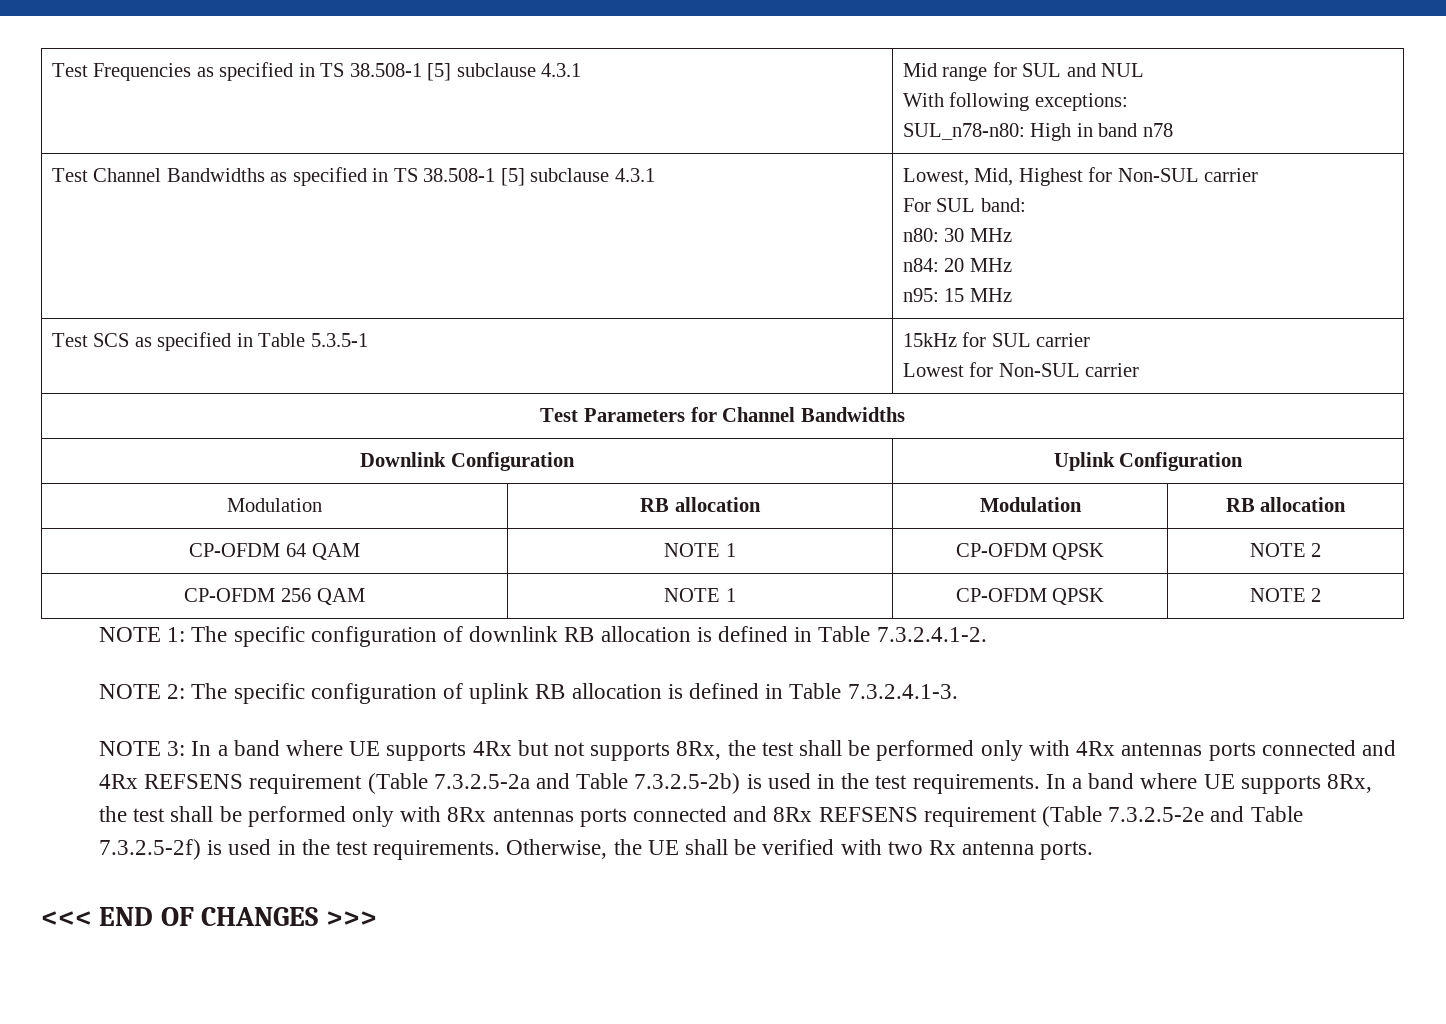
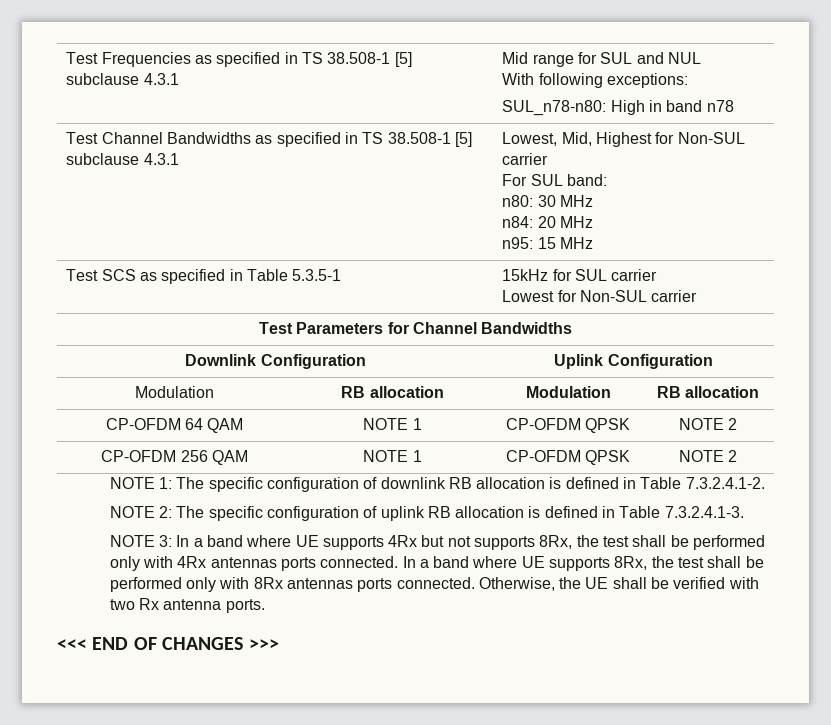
[1261,740,1396,756] [98,773,1040,794] connected and 4Rx REFSENS requirement (Table 7.3.2.5-2a and Table 7.3.2.5-2b) is used in the test requirements. -> [320,556,399,568] connected.
[633,806,1303,827] [98,839,501,860] connected and 8Rx REFSENS requirement (Table 7.3.2.5-2e and Table 7.3.2.5-2f) is used in the test requirements. -> [396,577,475,589] connected.

